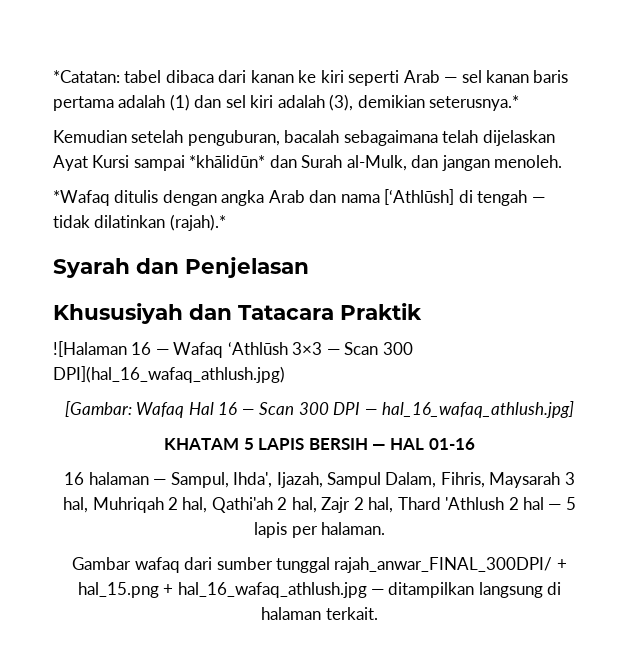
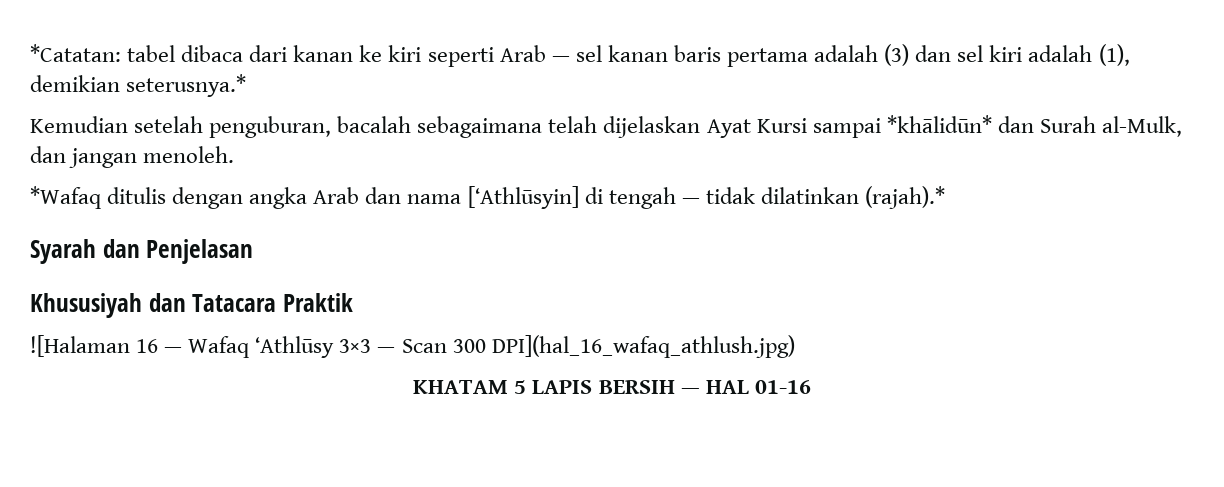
[169,94,190,111] (1) -> [884,44,910,66] (3)
[329,94,354,111] (3), -> [1098,44,1130,66] (1),
[384,189,455,205] [‘Athlūsh] -> [467,186,579,209] [‘Athlūsyin]
[227,342,288,355] ‘Athlūsh -> [255,336,335,358] ‘Athlūsy
[64,401,575,418] // [Gambar: Wafaq Hal 16 — Scan 300 DPI — hal_16_wafaq_athlush.jpg] -> (795, 346) none
[64,472,575,488] [63,497,576,513] [254,522,385,538] [72,557,567,573] [77,582,562,598] [261,607,378,620] // 16 halaman — Sampul, Ihda', Ijazah, Sampul Dalam, Fihris, Maysarah 3 hal, Muhriqah 2 hal, Qathi'ah 2 hal, Zajr 2 hal, Thard 'Athlush 2 hal — 5 lapis per halaman. // Gambar wafaq dari sumber tunggal rajah_anwar_FINAL_300DPI/ + hal_15.png + hal_16_wafaq_athlush.jpg — ditampilkan langsung di halaman terkait. -> (811, 387) none

